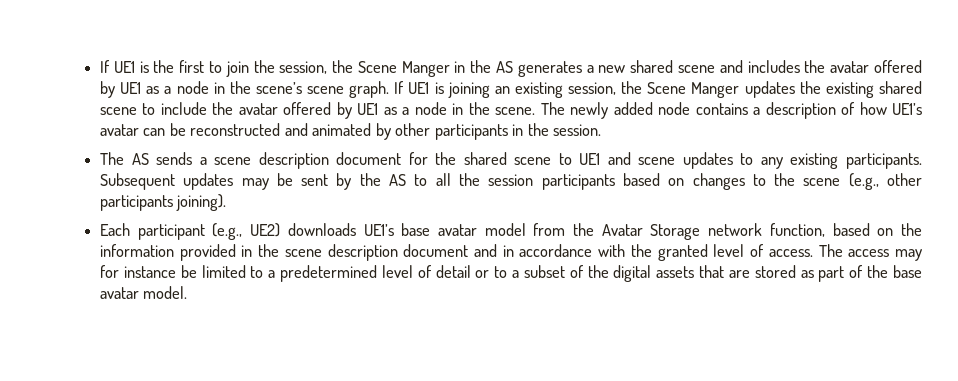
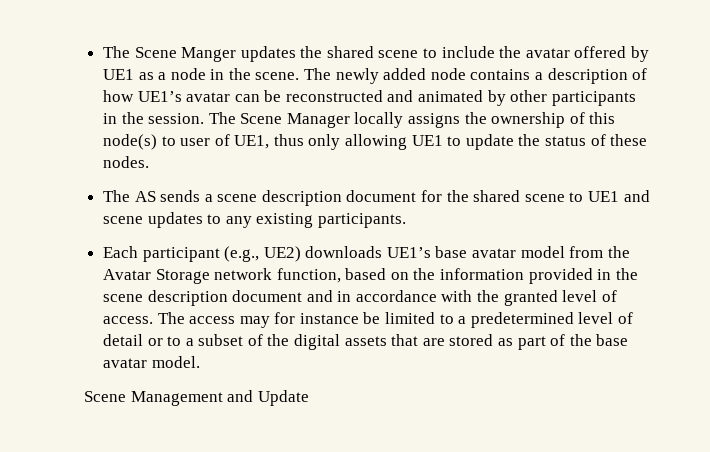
[99,60,923,77] [99,81,643,98] If UE1 is the first to join the session, the Scene Manger in the AS generates a new shared scene and includes the avatar offered by UE1 as a node in the scene’s scene graph. If UE1 is joining an existing session, the -> [102,46,130,58] The
[825,82,874,98] existing -> (323, 52) none
(601, 130) none -> [208,112,616,128] [102,134,648,150] [102,156,149,168] The Scene Manager locally assigns the ownership of this node(s) to user of UE1, thus only allowing UE1 to update the status of these nodes.
[99,173,923,190] [99,194,227,211] Subsequent updates may be sent by the AS to all the session participants based on changes to the scene (e.g., other participants joining). -> (406, 220) none
(188, 292) none -> [84,390,310,406] // Scene Management and Update

